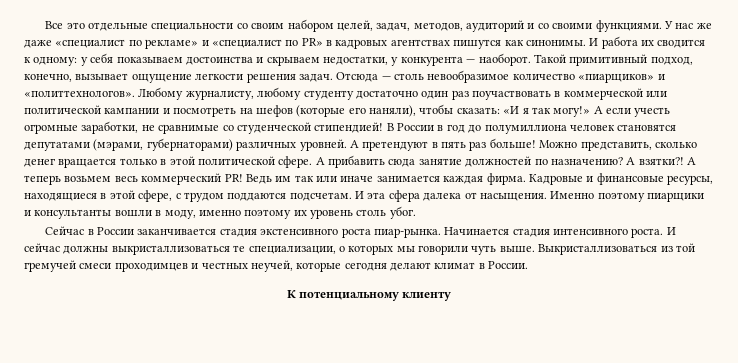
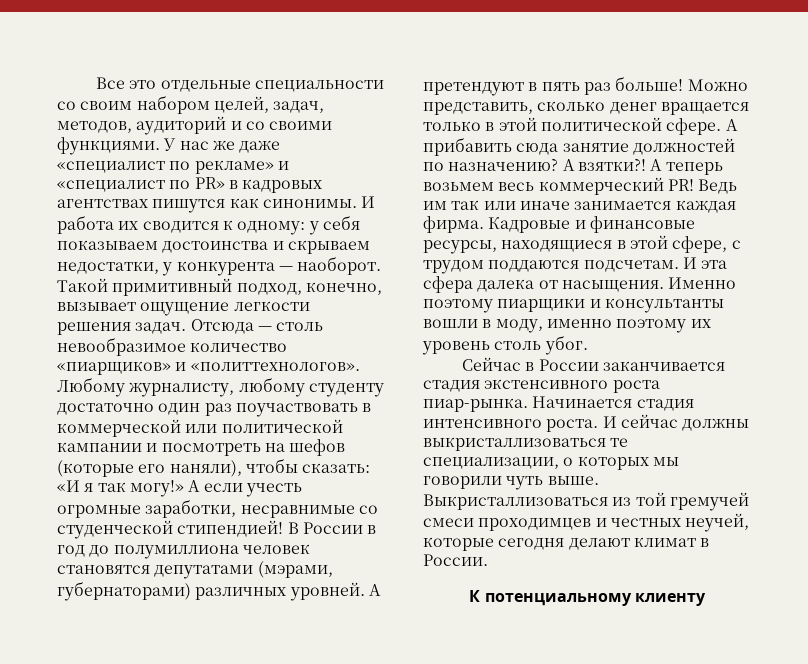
[141,124,220,134] не сравнимые -> [240,505,355,518] несравнимые

